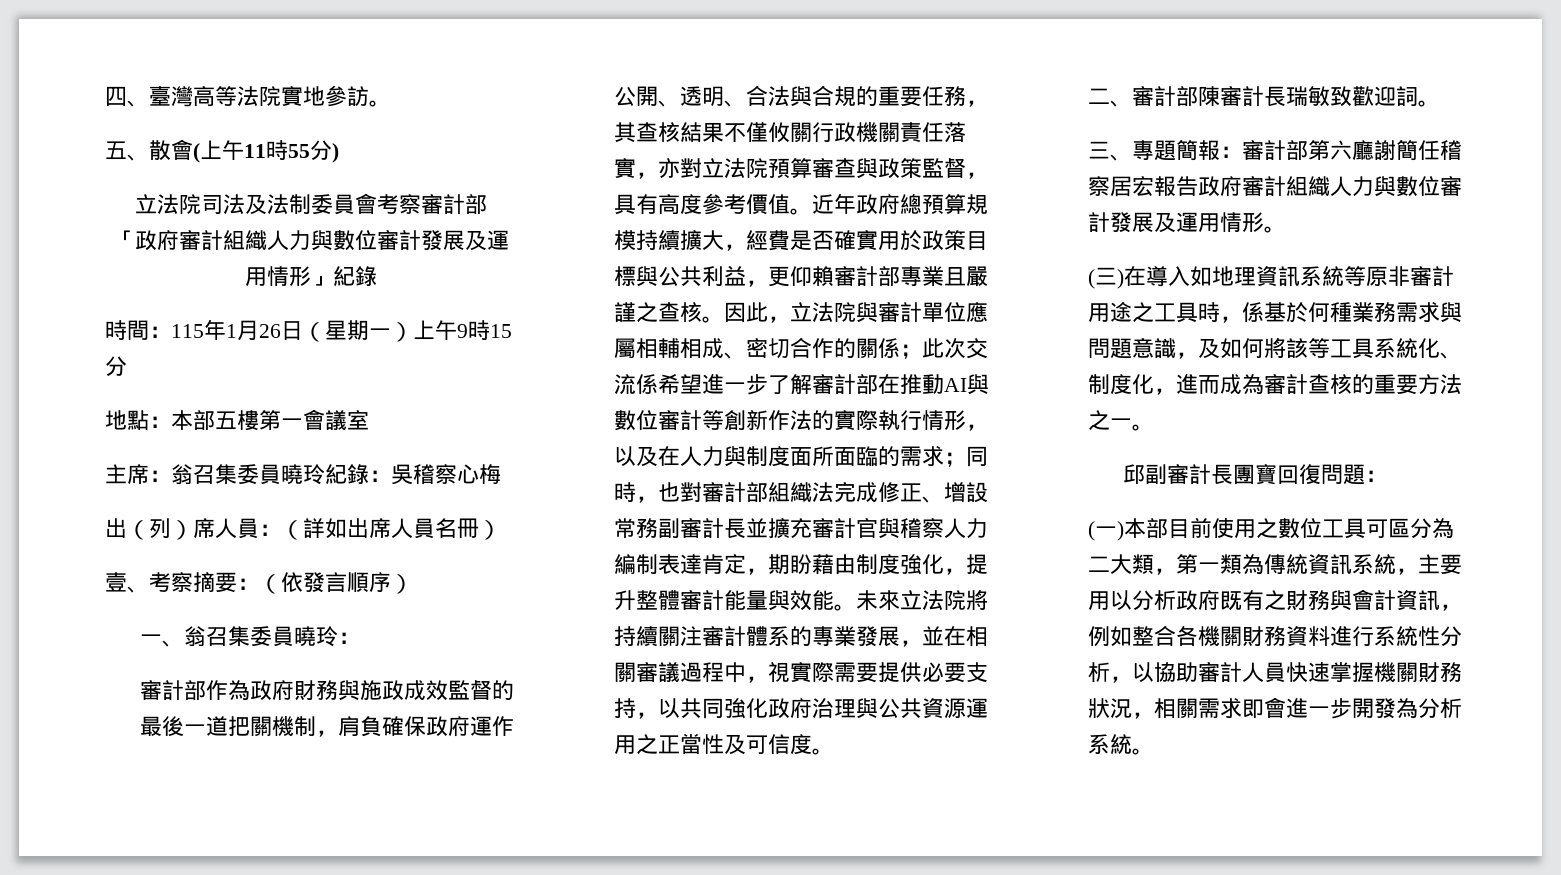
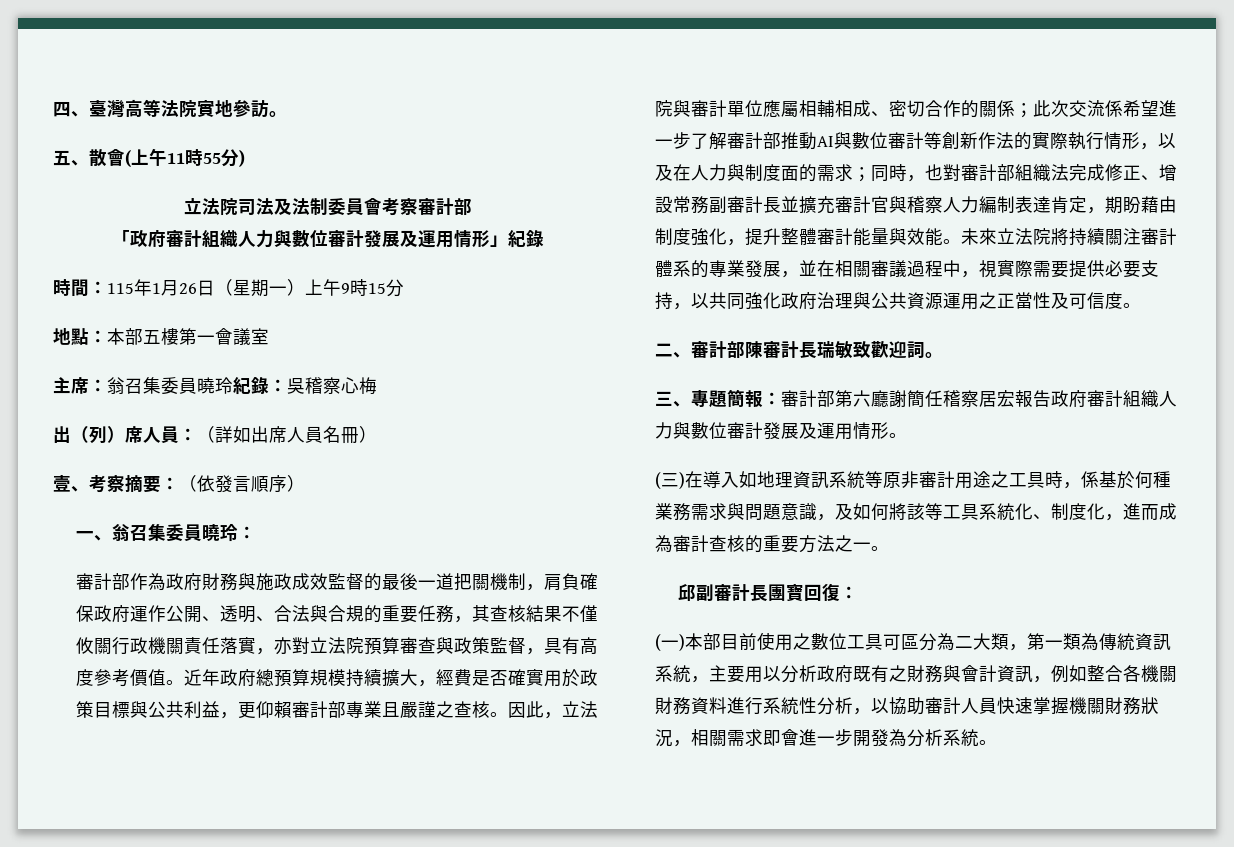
[877,374,900,394] 在 -> (781, 140) none
[811,446,878,466] 所面臨 -> (799, 173) none
[1320,464,1365,485] 問題 -> (840, 592) none

